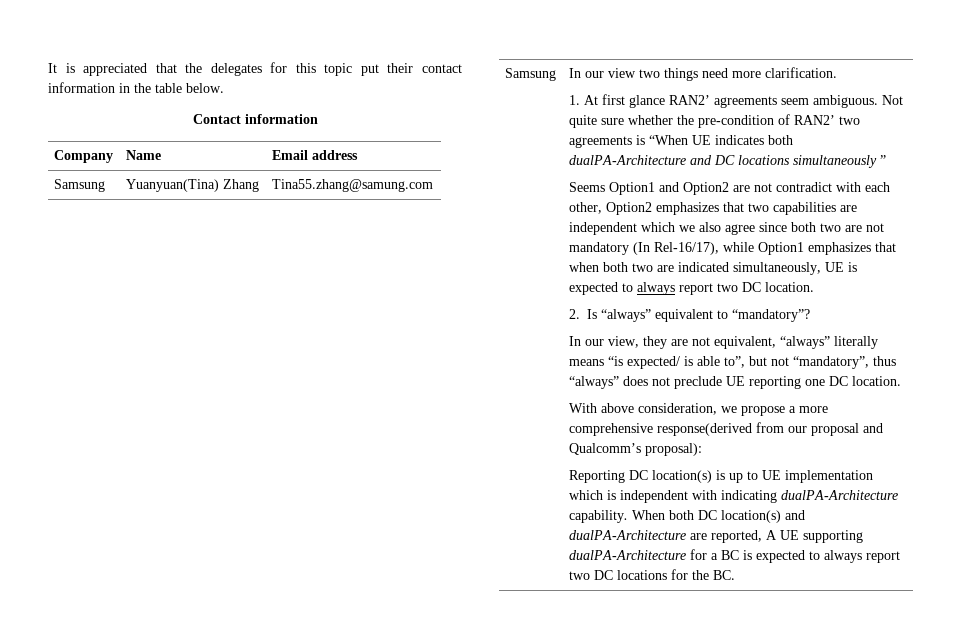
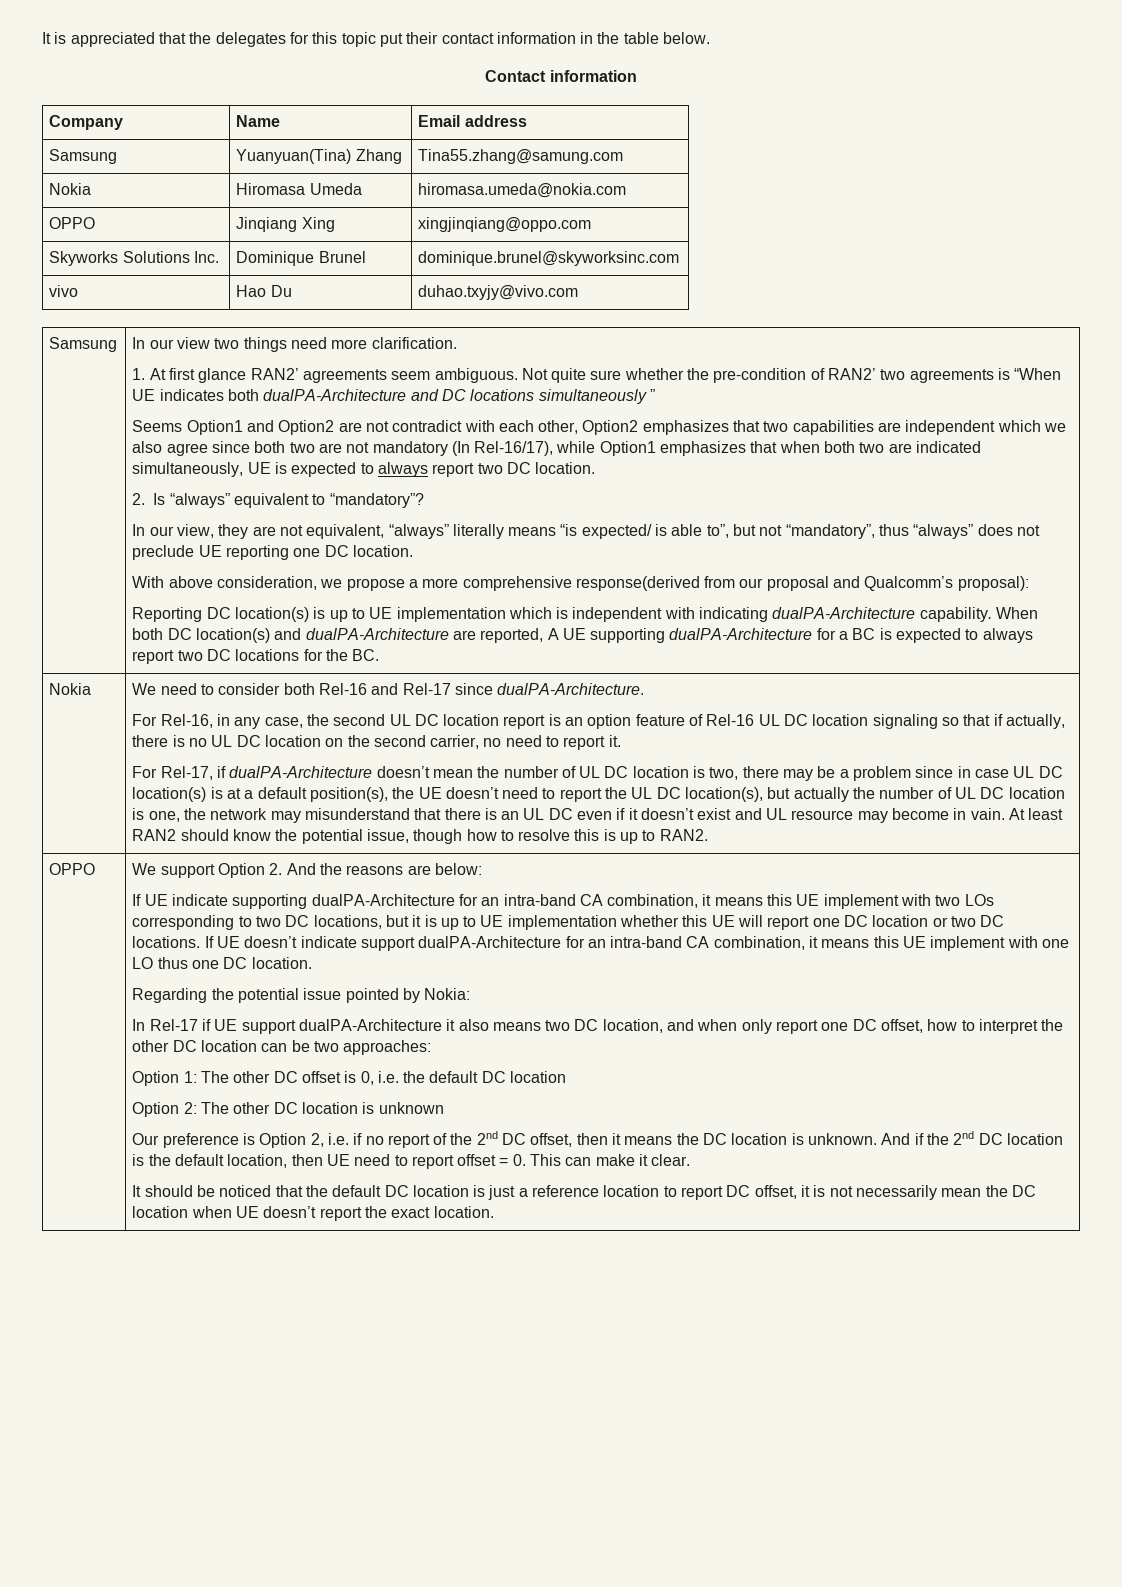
(434, 185) none -> [49,183,92,195] [236,183,362,195] [418,183,627,198] [49,217,96,229] [236,217,335,232] [418,217,592,232] [49,251,219,266] [236,251,366,266] [418,251,680,266] [49,285,79,297] [236,285,292,297] [418,285,579,300] // Nokia | Hiromasa Umeda | hiromasa.umeda@nokia.com // OPPO | Jinqiang Xing | xingjinqiang@oppo.com // Skyworks Solutions Inc. | Dominique Brunel | dominique.brunel@skyworksinc.com // vivo | Hao Du | duhao.txyjy@vivo.com
(736, 575) none -> [49,683,92,695] [132,683,645,695] [132,714,1065,729] [132,735,621,750] [132,766,1063,781] [132,787,1065,802] [132,808,1064,823] [132,829,708,844] [49,863,96,875] [132,863,482,878] [132,894,994,909] [132,915,1005,930] [132,936,1070,951] [132,957,312,969] [132,988,471,1003] [132,1019,1064,1034] [132,1040,432,1055] [132,1071,567,1086] [132,1102,444,1117] [132,1131,1063,1148] [132,1154,691,1169] [132,1185,1036,1200] [132,1206,494,1221] // Nokia | We need to consider both Rel-16 and Rel-17 since dualPA-Architecture. // For Rel-16, in any case, the second UL DC location report is an option feature of Rel-16 UL DC location signaling so that if actually, there is no UL DC location on the second carrier, no need to report it. // For Rel-17, if dualPA-Architecture doesn’t mean the number of UL DC location is two, there may be a problem since in case UL DC location(s) is at a default position(s), the UE doesn’t need to report the UL DC location(s), but actually the number of UL DC location is one, the network may misunderstand that there is an UL DC even if it doesn’t exist and UL resource may become in vain. At least RAN2 should know the potential issue, though how to resolve this is up to RAN2. // OPPO | We support Option 2. And the reasons are below: // If UE indicate supporting dualPA-Architecture for an intra-band CA combination, it means this UE implement with two LOs corresponding to two DC locations, but it is up to UE implementation whether this UE will report one DC location or two DC locations. If UE doesn’t indicate support dualPA-Architecture for an intra-band CA combination, it means this UE implement with one LO thus one DC location. // Regarding the potential issue pointed by Nokia: // In Rel-17 if UE support dualPA-Architecture it also means two DC location, and when only report one DC offset, how to interpret the other DC location can be two approaches: // Option 1: The other DC offset is 0, i.e. the default DC location // Option 2: The other DC location is unknown // Our preference is Option 2, i.e. if no report of the 2nd DC offset, then it means the DC location is unknown. And if the 2nd DC location is the default location, then UE need to report offset = 0. This can make it clear. // It should be noticed that the default DC location is just a reference location to report DC offset, it is not necessarily mean the DC location when UE doesn’t report the exact location.

